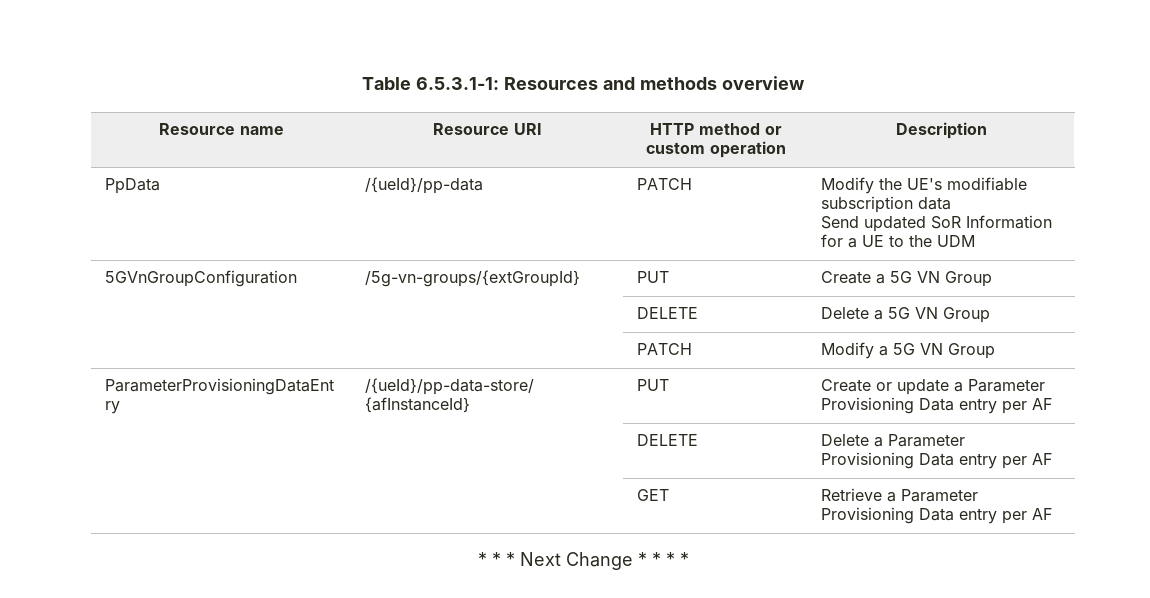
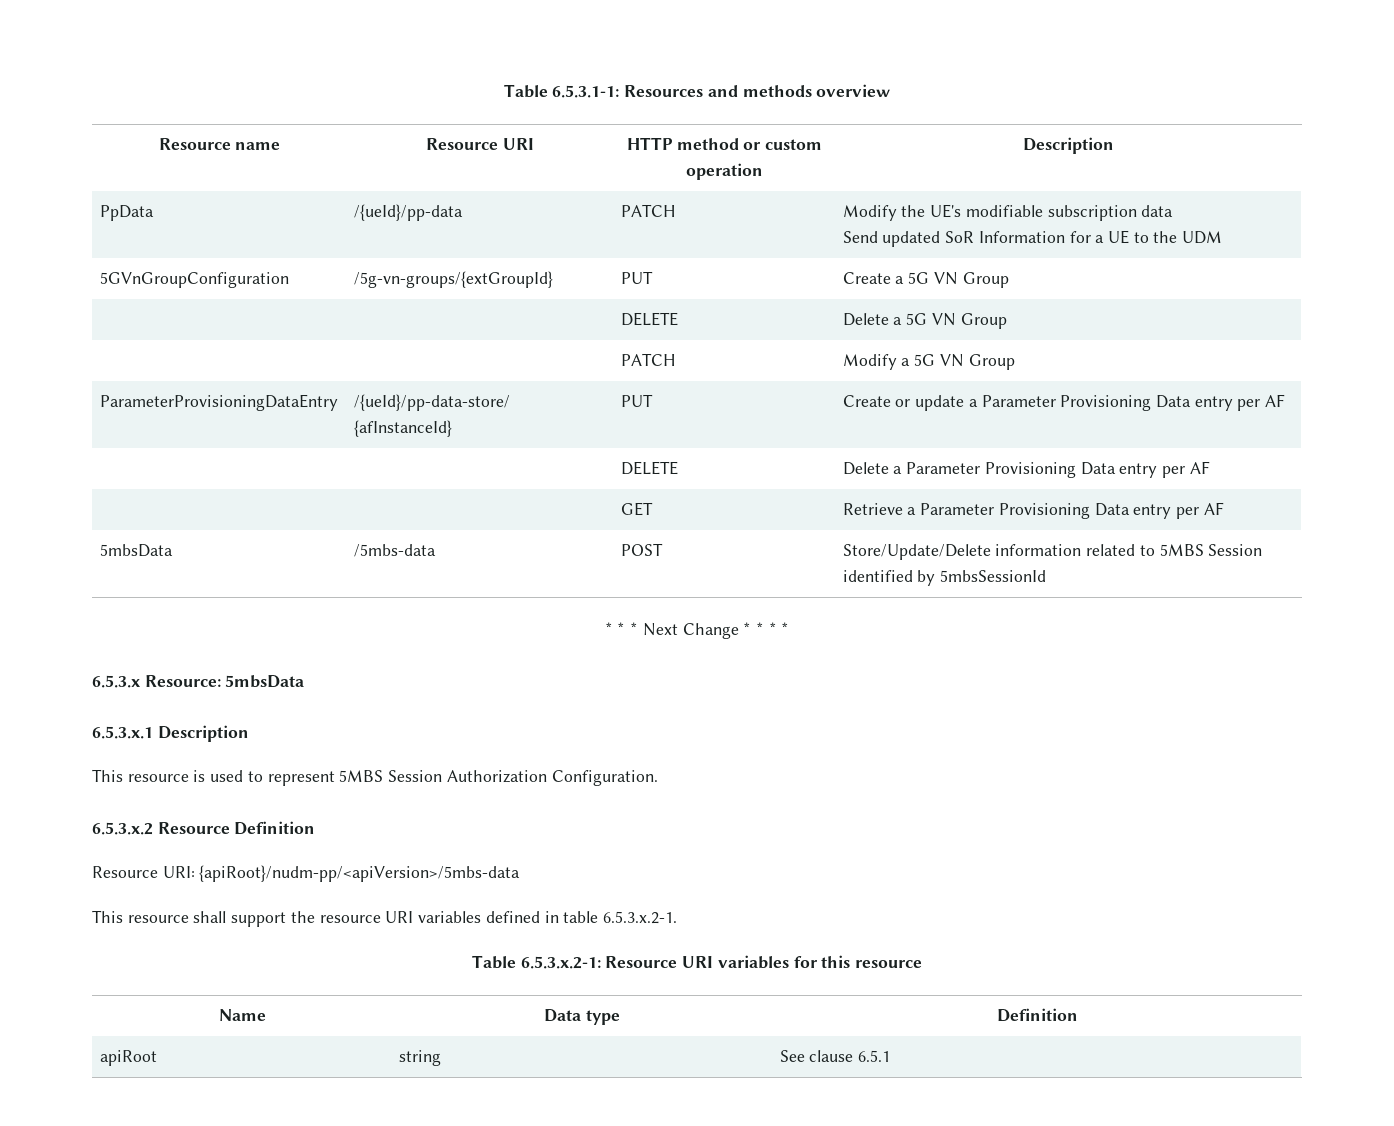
(1053, 514) none -> [99,544,173,557] [353,544,436,557] [620,543,663,556] [842,544,1263,560] [842,570,1047,586] // 5mbsData | /5mbs-data | POST | Store/Update/Delete information related to 5MBS Session identified by 5mbsSessionId
(689, 559) none -> [92,675,305,688] [92,725,249,742] [92,769,658,786] [92,821,316,835] [92,865,521,882] [92,910,677,927] [471,955,923,969] [218,1009,266,1021] [544,1009,620,1025] [996,1008,1078,1022] [99,1050,157,1066] [398,1050,441,1066] [779,1050,891,1062] // 6.5.3.x Resource: 5mbsData // 6.5.3.x.1 Description // This resource is used to represent 5MBS Session Authorization Configuration. // 6.5.3.x.2 Resource Definition // Resource URI: {apiRoot}/nudm-pp/<apiVersion>/5mbs-data // This resource shall support the resource URI variables defined in table 6.5.3.x.2-1. // Table 6.5.3.x.2-1: Resource URI variables for this resource // Name | Data type | Definition // apiRoot | string | See clause 6.5.1

